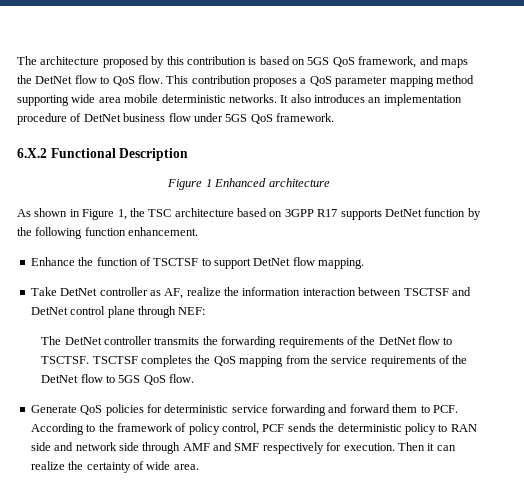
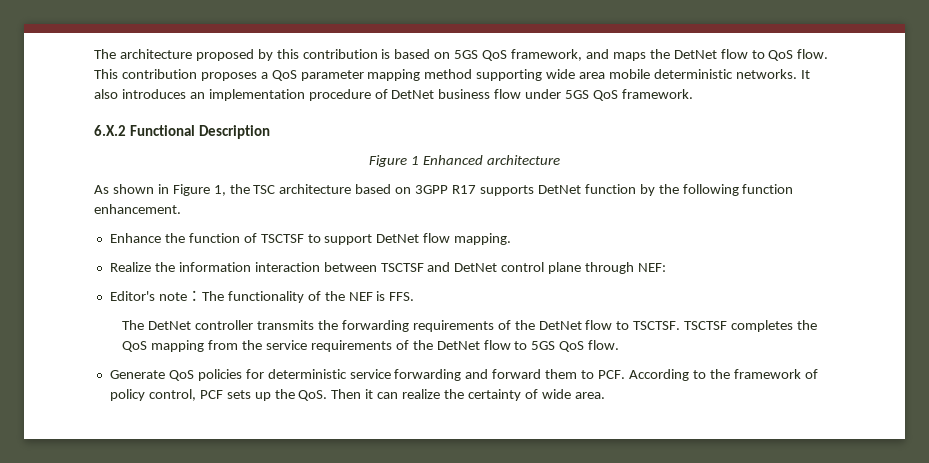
[30,287,221,299] Take DetNet controller as AF, realize -> [109,262,151,272] Realize
(206, 311) none -> [109,290,415,303] // Editor's note：The functionality of the NEF is FFS.
[287,423,477,435] [30,442,395,454] sends the deterministic policy to RAN side and network side through AMF and SMF respectively for execution. -> [226,389,328,401] sets up the QoS.

